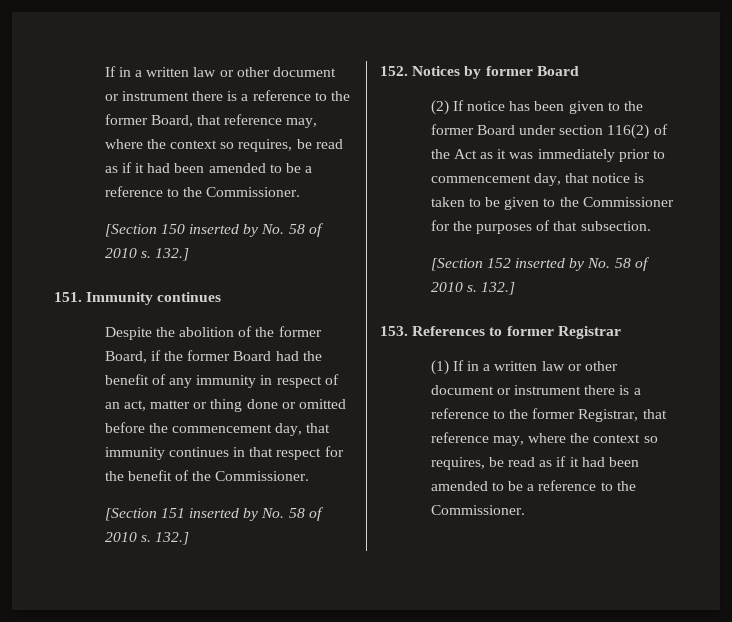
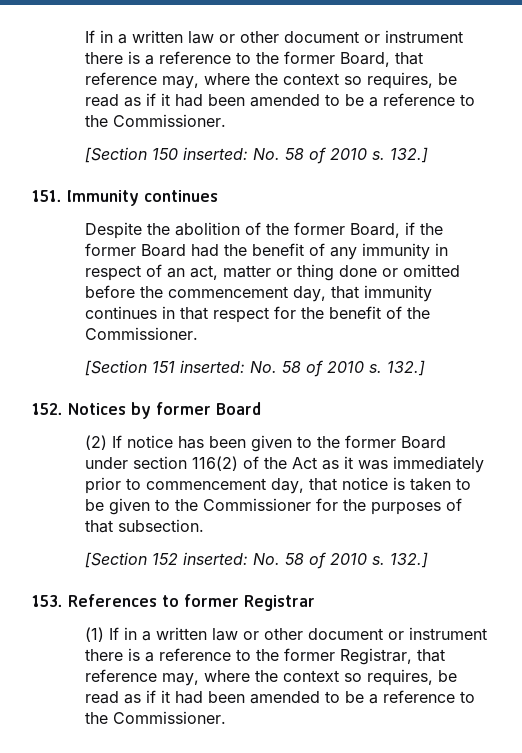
[189,224,259,237] inserted by -> [183,147,249,160] inserted:
[189,508,259,521] inserted by -> [180,360,246,373] inserted:
[515,258,585,271] inserted by -> [183,552,249,565] inserted:

